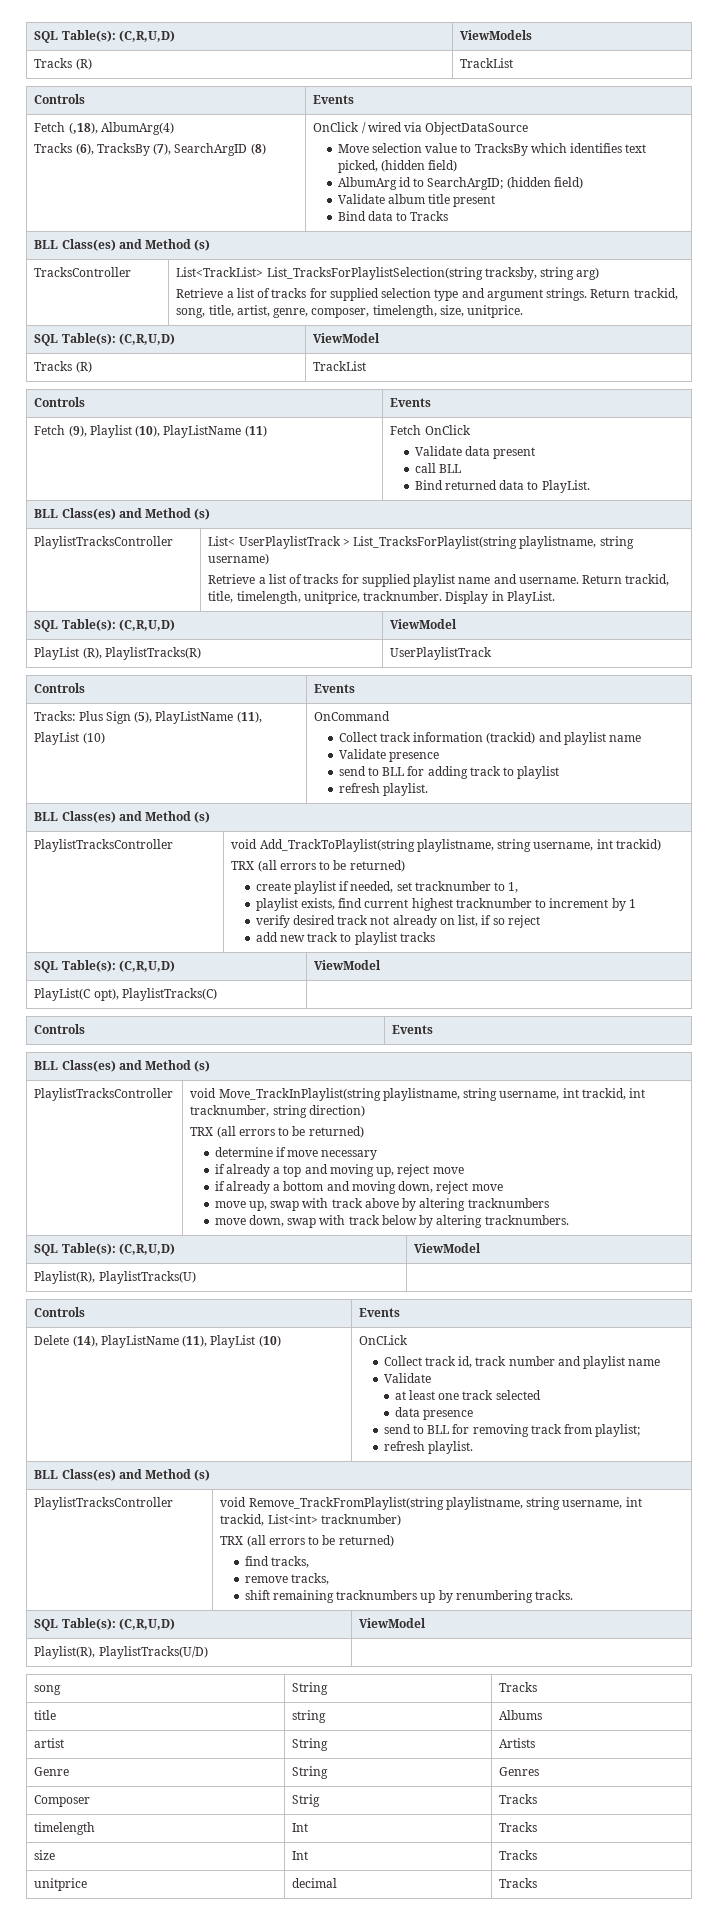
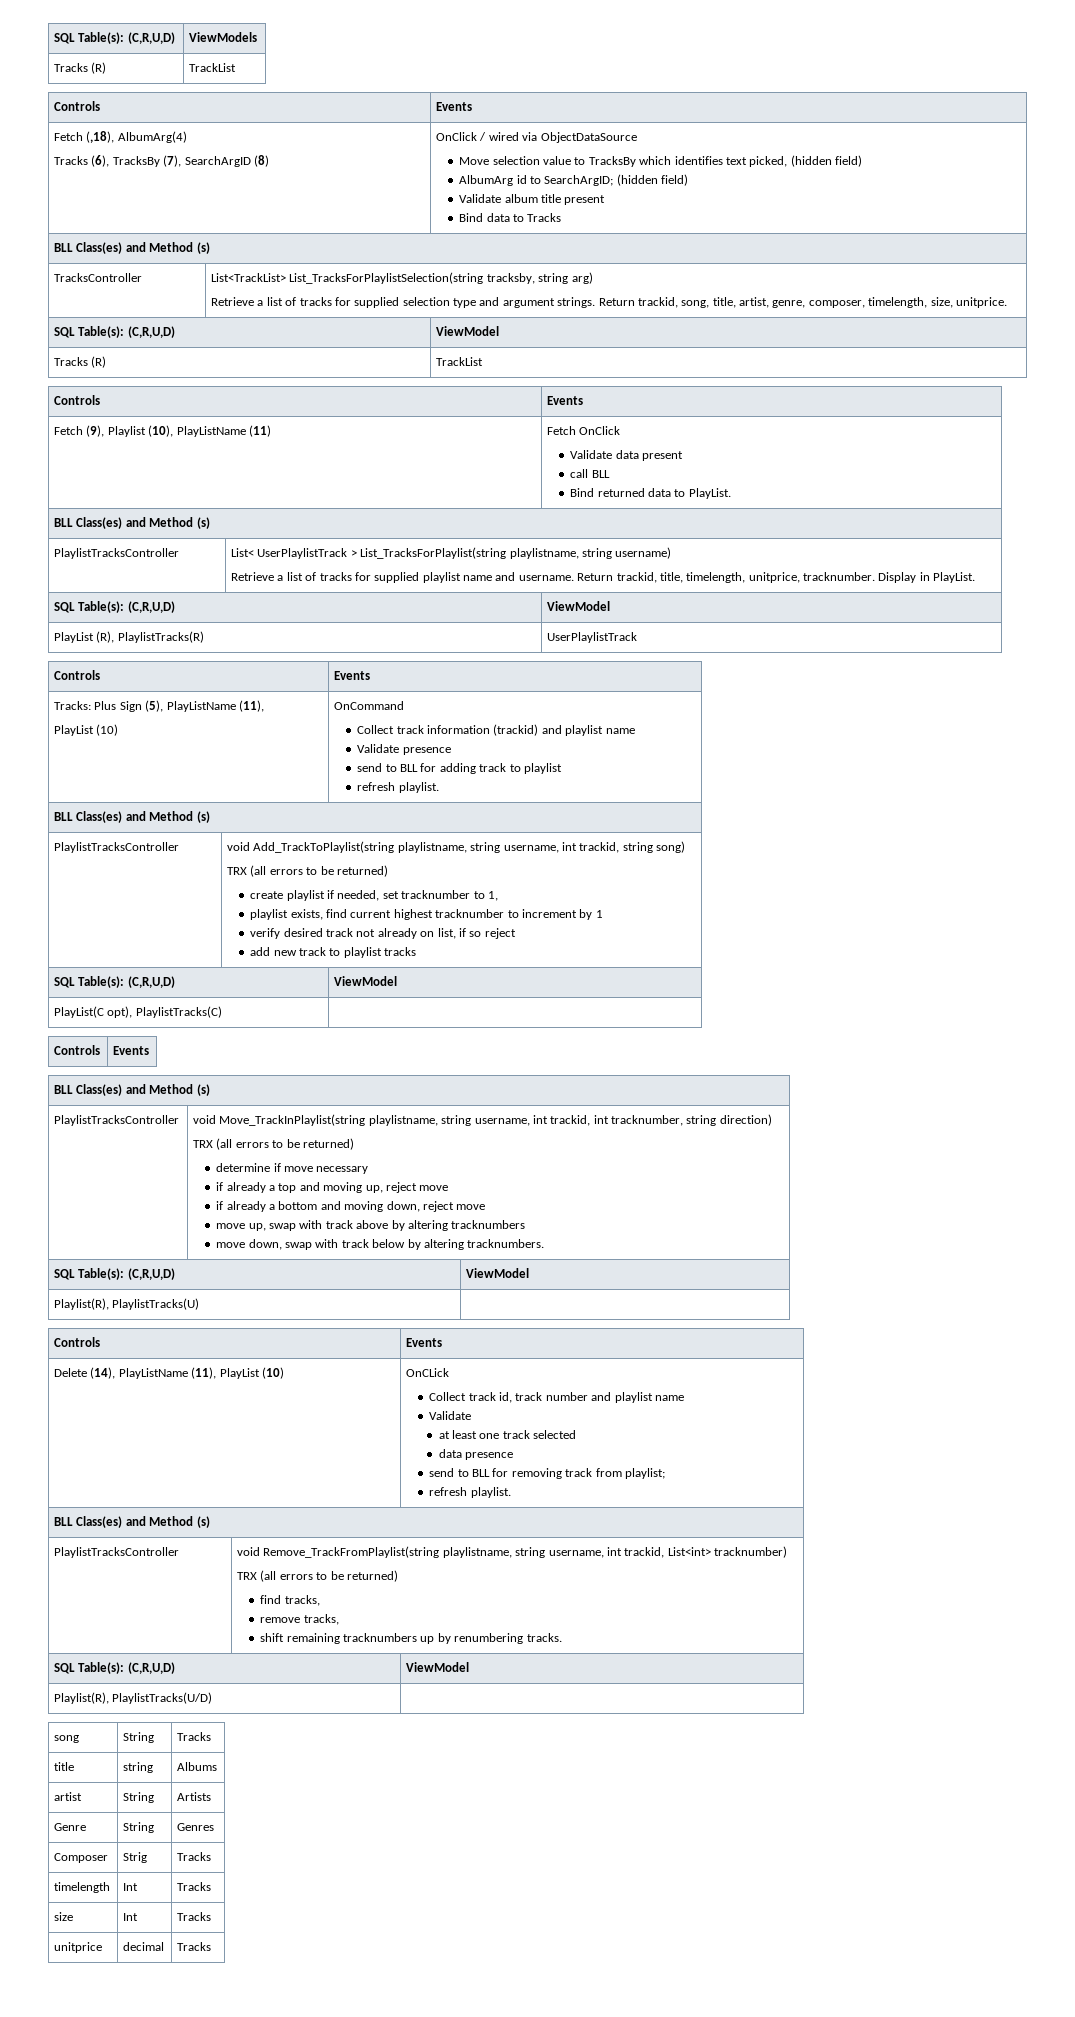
[615,839,661,851] trackid) -> [579,841,686,853] trackid, string song)

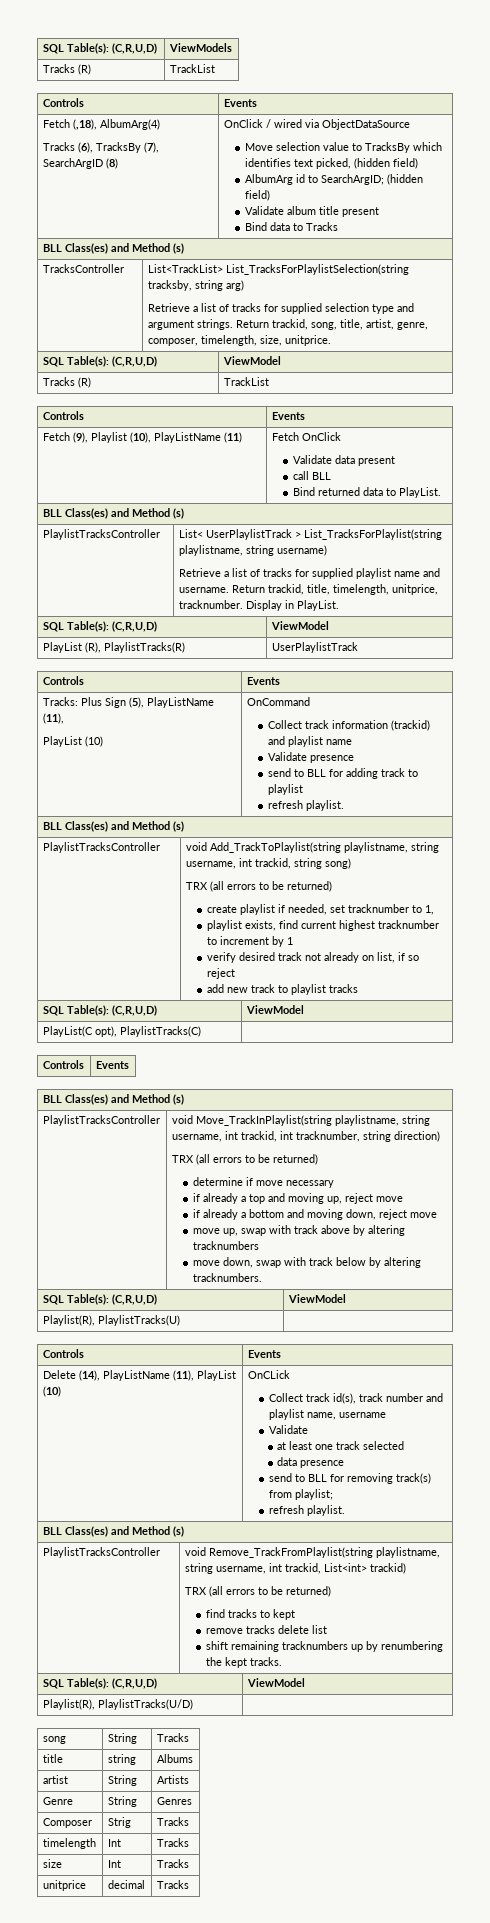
[499,1392,513,1403] id, -> [332,1393,356,1404] id(s),
[654,1395,684,1401] name -> [306,1412,386,1420] name, username
[565,1468,593,1477] track -> [395,1473,431,1484] track(s)
[714,1546,788,1558] tracknumber) -> [369,1563,406,1574] trackid)
[284,1595,320,1606] [260,1614,339,1625] tracks, // remove tracks, -> [227,1609,295,1620] [205,1625,327,1634] tracks to kept // remove tracks delete list
(524, 1638) none -> [205,1657,247,1668] the kept

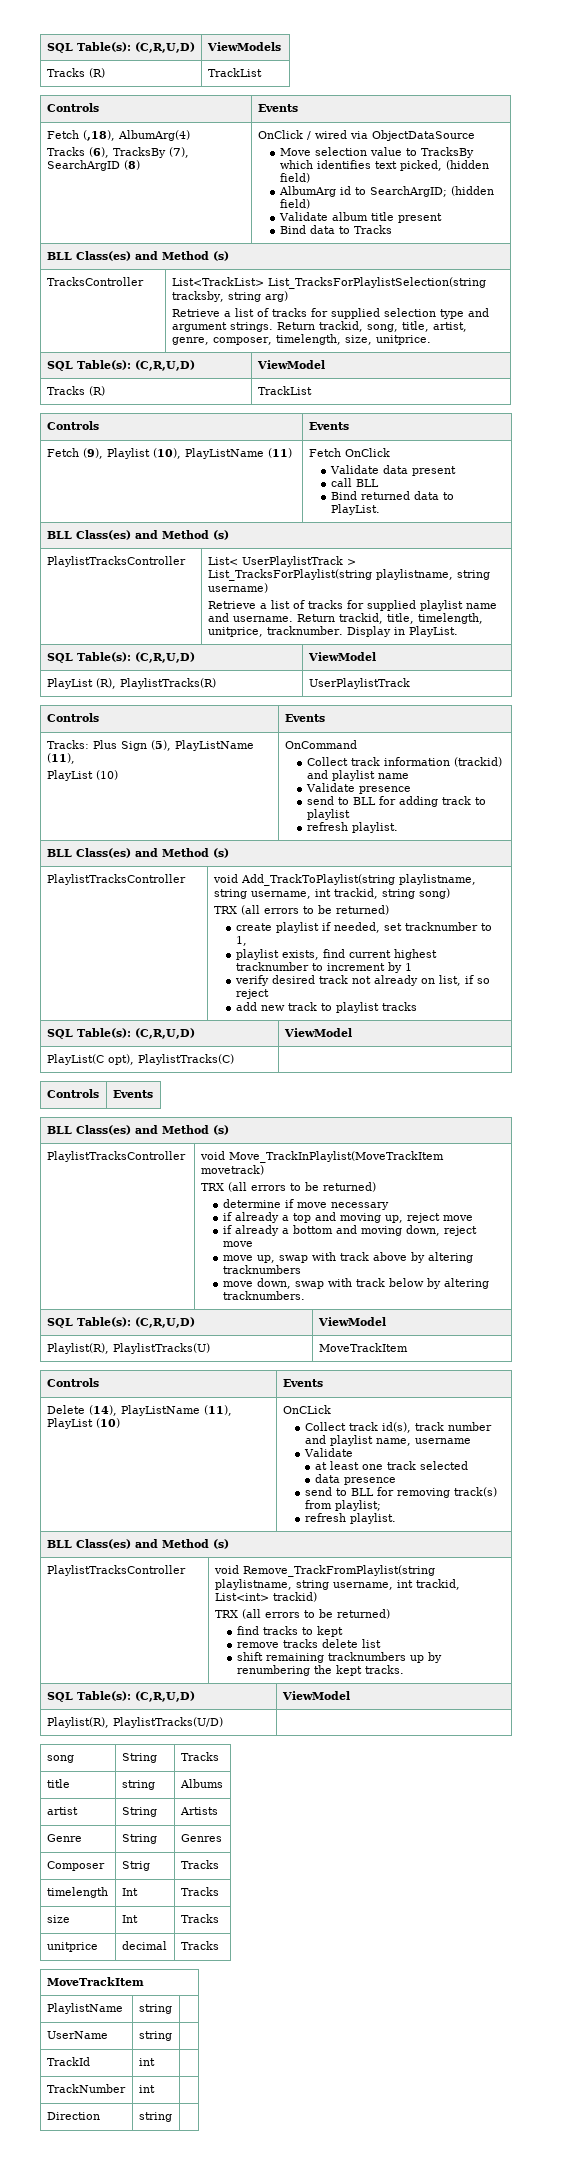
[195,1115,430,1126] [171,1131,440,1142] Move_TrackInPlaylist(string playlistname, string username, int trackid, int tracknumber, string direction) -> [228,1151,444,1163] [200,1165,264,1175] Move_TrackInPlaylist(MoveTrackItem movetrack)
(180, 1320) none -> [318,1343,408,1352] MoveTrackItem
(189, 1884) none -> [46,1977,144,1986] [46,2003,123,2014] [138,2004,172,2014] [46,2031,108,2039] [138,2031,172,2041] [46,2057,90,2066] [138,2058,155,2066] [46,2084,126,2093] [138,2085,155,2093] [46,2112,100,2120] [138,2112,172,2122] // MoveTrackItem // PlaylistName | string | // UserName | string | // TrackId | int | // TrackNumber | int | // Direction | string |

